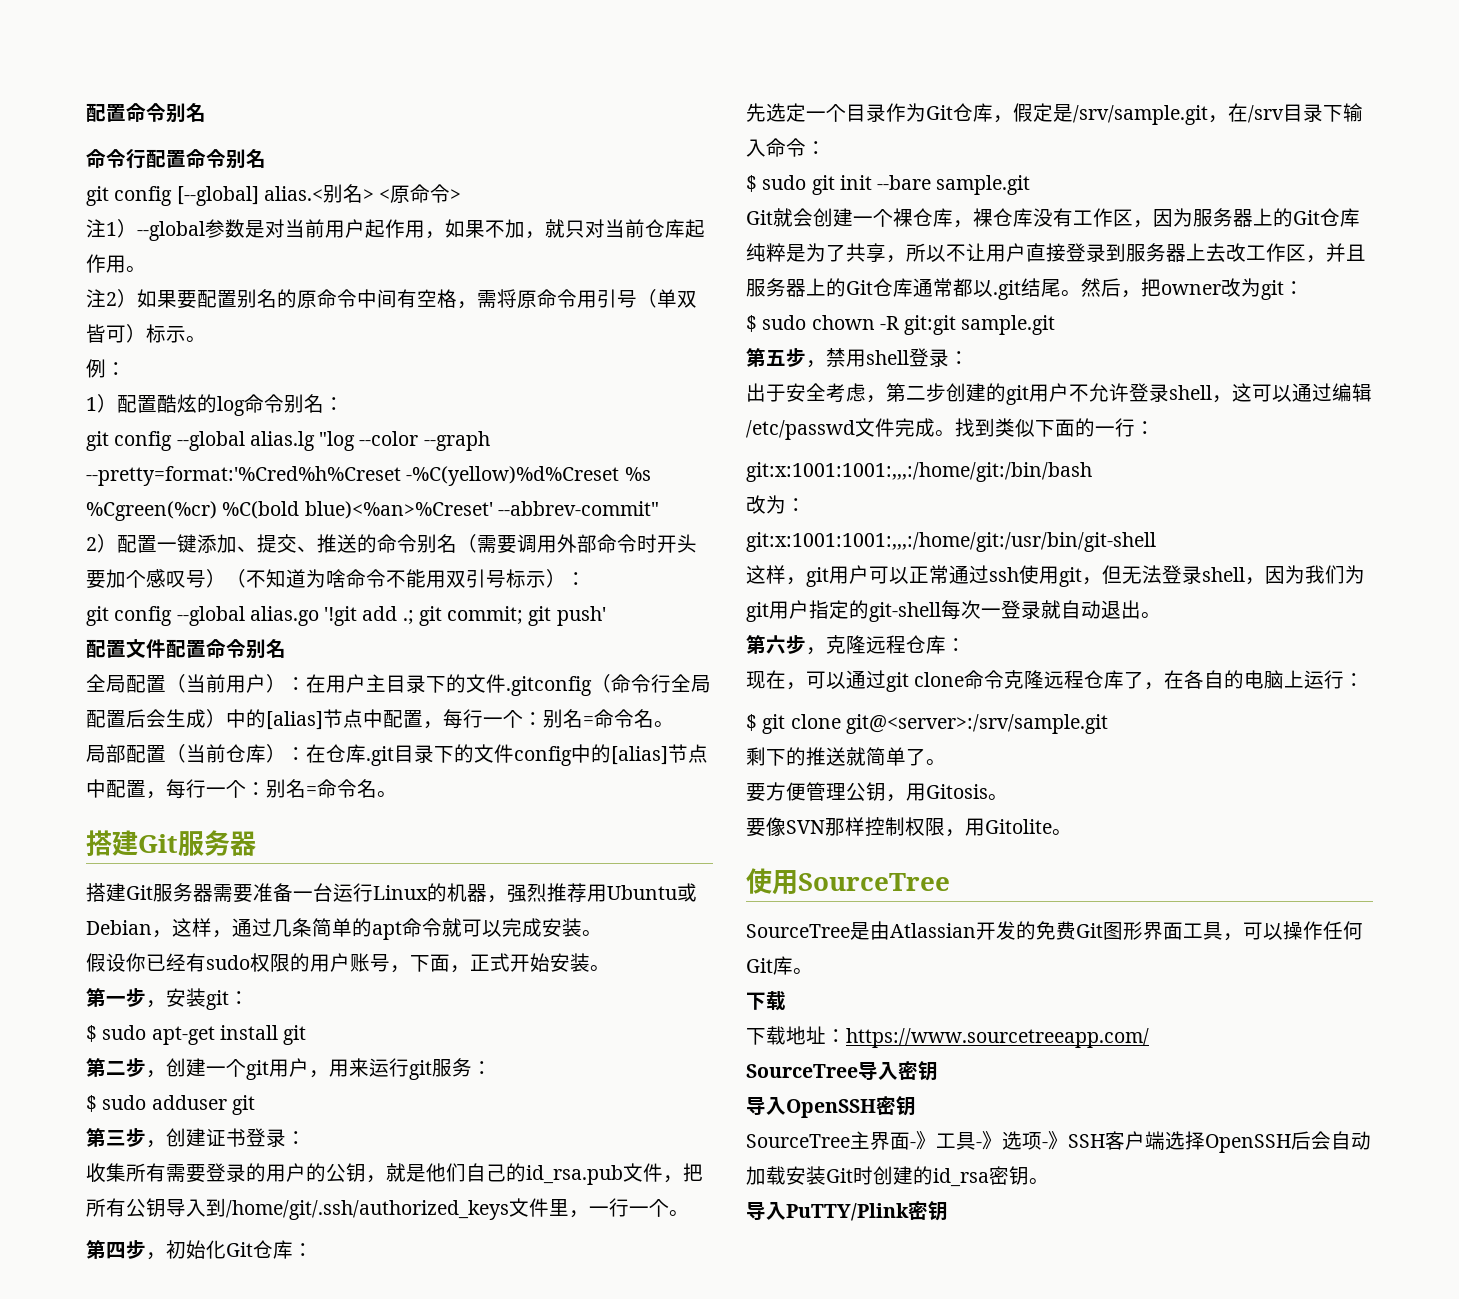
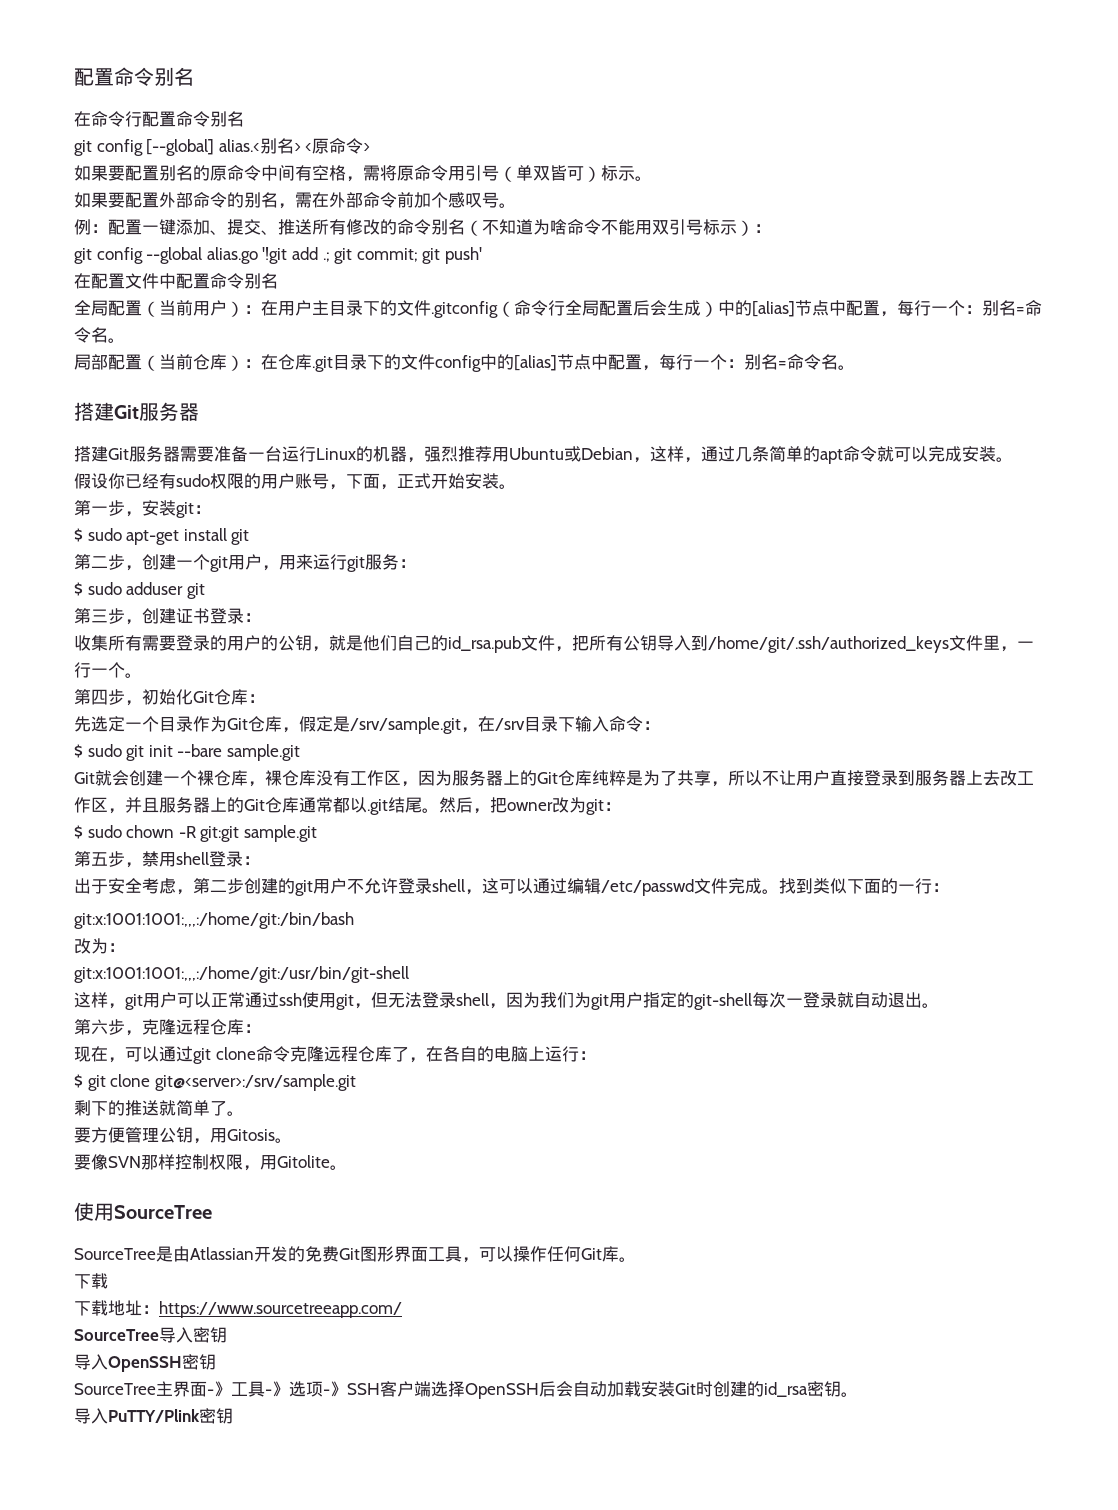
[86,103,206,123] 配置命令别名 // -> [74,67,194,86] [74,111,91,127] 配置命令别名 // 在
[86,219,705,241] [86,254,146,273] [86,289,137,308] 注1）--global参数是对当前用户起作用，如果不加，就只对当前仓库起作用。 // 注2） -> (371, 147) none
[86,359,126,378] [86,394,344,416] [86,431,490,451] [86,466,651,486] [86,501,659,521] [86,534,117,553] 例： // 1）配置酷炫的log命令别名： // git config --global alias.lg "log --color --graph --pretty=format:'%Cred%h%Creset -%C(yellow)%d%Creset %s %Cgreen(%cr) %C(bold blue)<%an>%Creset' --abbrev-commit" // 2） -> [74,192,516,209] [74,219,108,235] 如果要配置外部命令的别名，需在外部命令前加个感叹号。 // 例：
(357, 543) none -> [312,219,380,235] 所有修改
[477,534,697,554] [86,569,246,589] 需要调用外部命令时开头要加个感叹号）（ -> (482, 228) none
(606, 616) none -> [74,273,91,289] 在
(166, 648) none -> [159,273,176,289] 中

